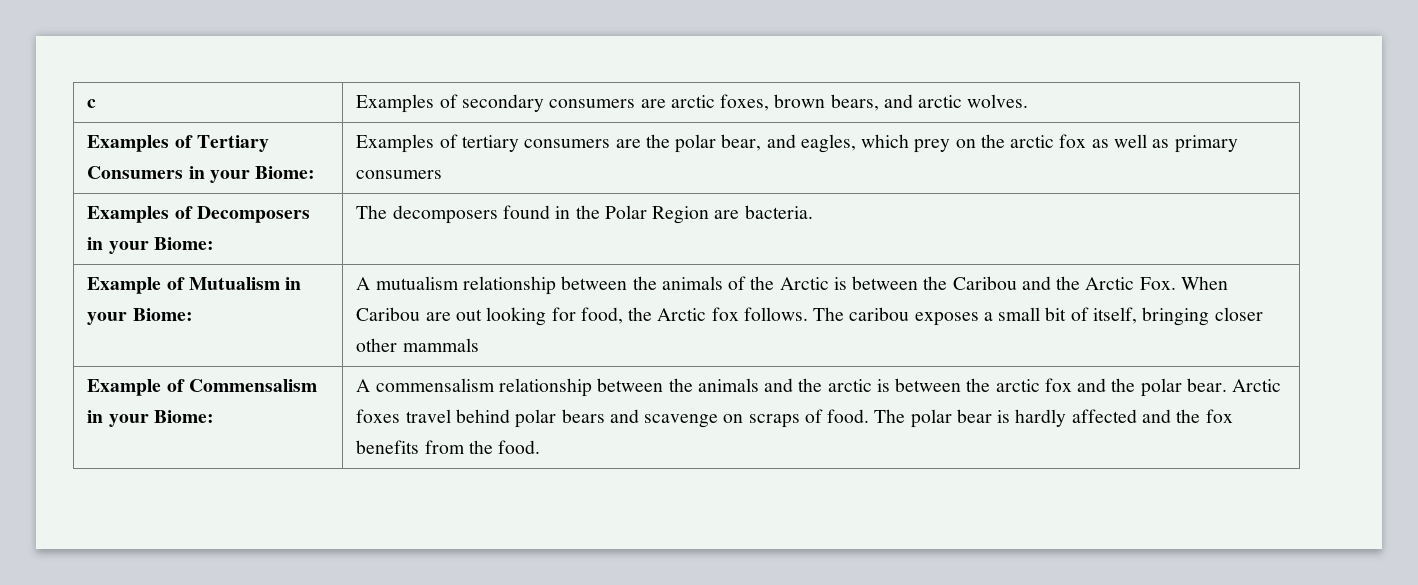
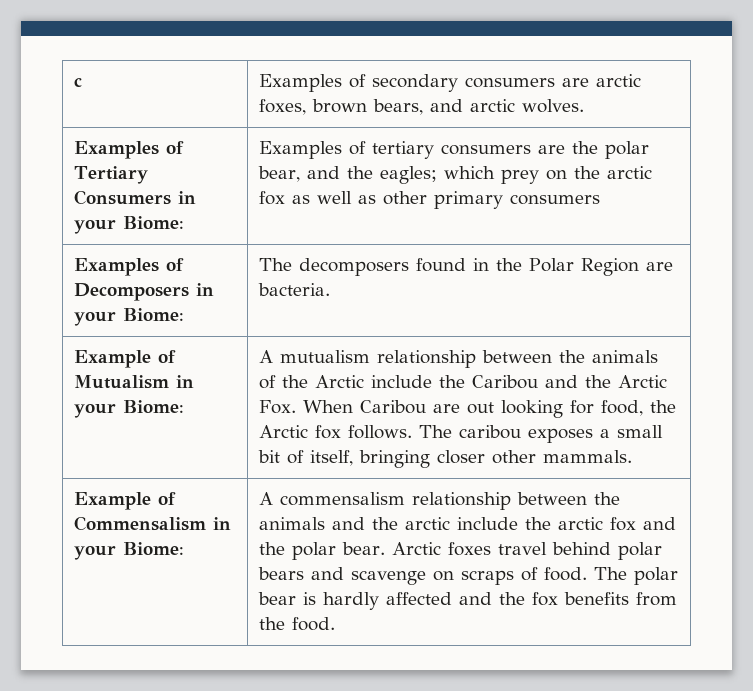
[800,134,856,153] eagles, -> [347,166,438,184] the eagles;
(1170, 143) none -> [383,191,428,205] other
[833,276,919,290] is between -> [371,375,433,388] include
[402,338,479,352] mammals -> [543,450,633,463] mammals.
[876,378,962,392] is between -> [457,517,519,530] include

